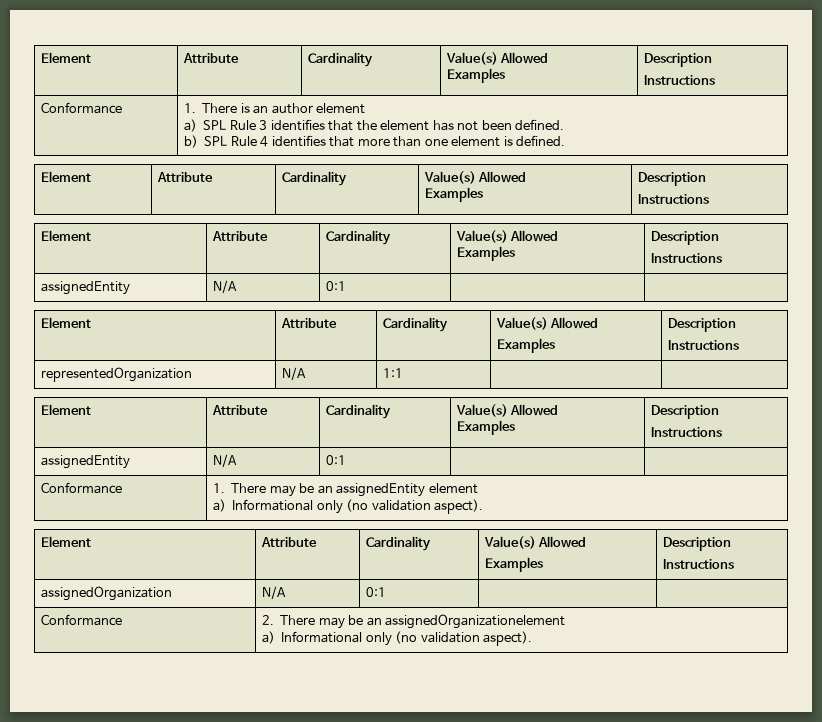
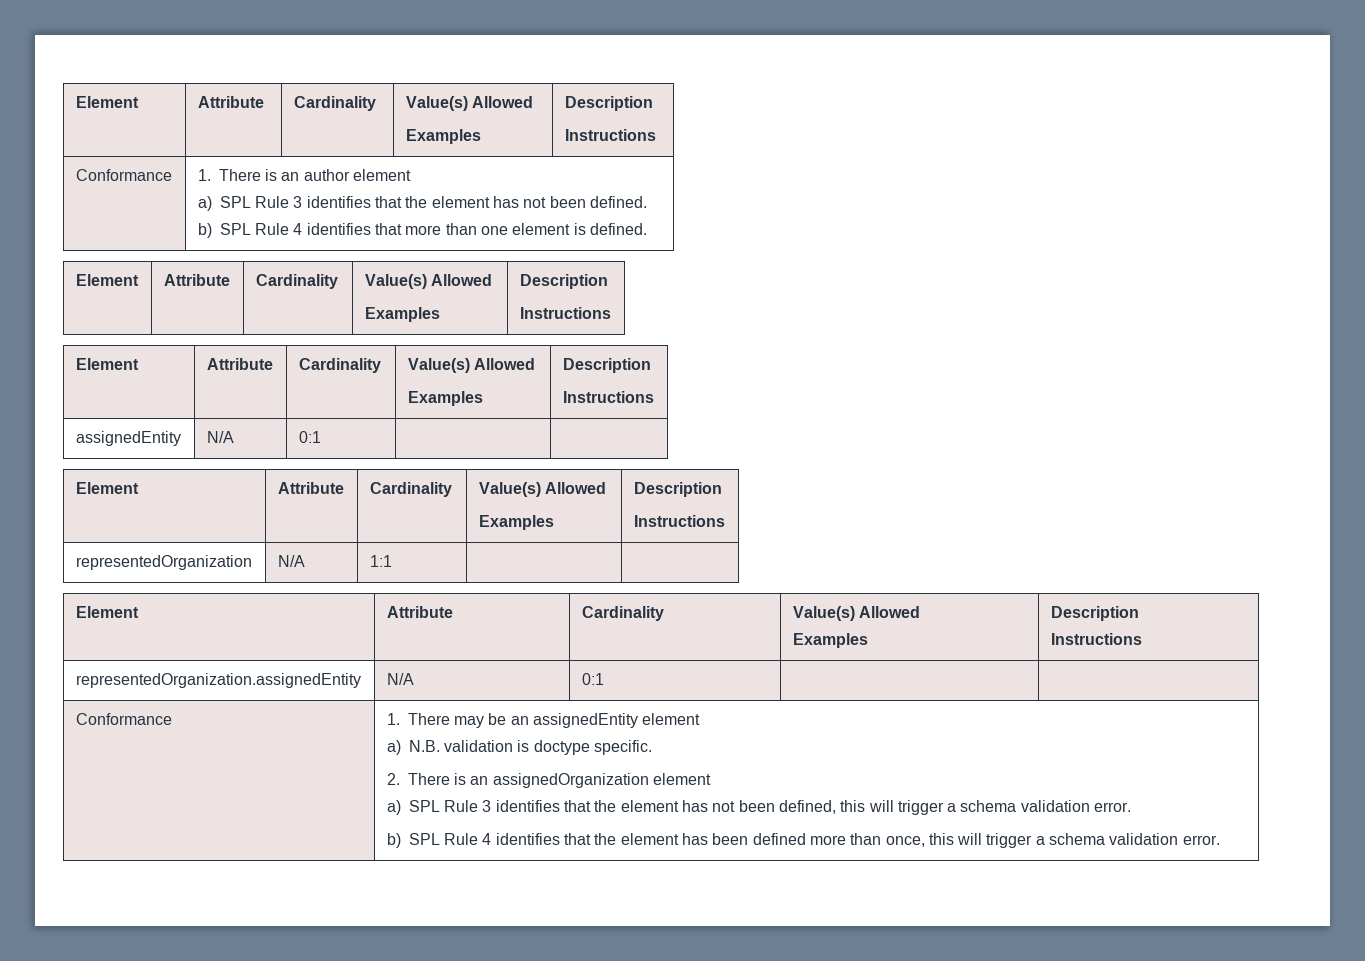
[40,455,130,469] assignedEntity -> [75,673,361,688] representedOrganization.assignedEntity
[232,499,484,514] [40,536,91,547] [260,537,317,547] [365,536,431,551] [483,536,587,549] [484,557,543,572] [662,537,731,551] [662,559,734,569] [40,586,172,601] [261,586,286,599] [365,587,386,597] [40,614,122,626] [261,614,566,629] [261,631,533,646] Informational only (no validation aspect). // Element | Attribute | Cardinality | Value(s) Allowed // Examples | Description // Instructions // assignedOrganization | N/A | 0:1 | | // Conformance | 2. There may be an assignedOrganizationelement // a) Informational only (no validation aspect). -> [408,740,652,755] [386,773,711,788] [386,800,1132,815] [386,833,1220,848] N.B. validation is doctype specific. // 2. There is an assignedOrganization element // a) SPL Rule 3 identifies that the element has not been defined, this will trigger a schema validation error. // b) SPL Rule 4 identifies that the element has been defined more than once, this will trigger a schema validation error.

